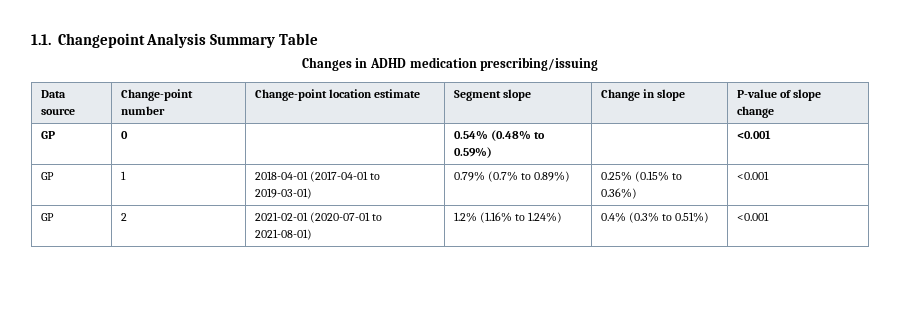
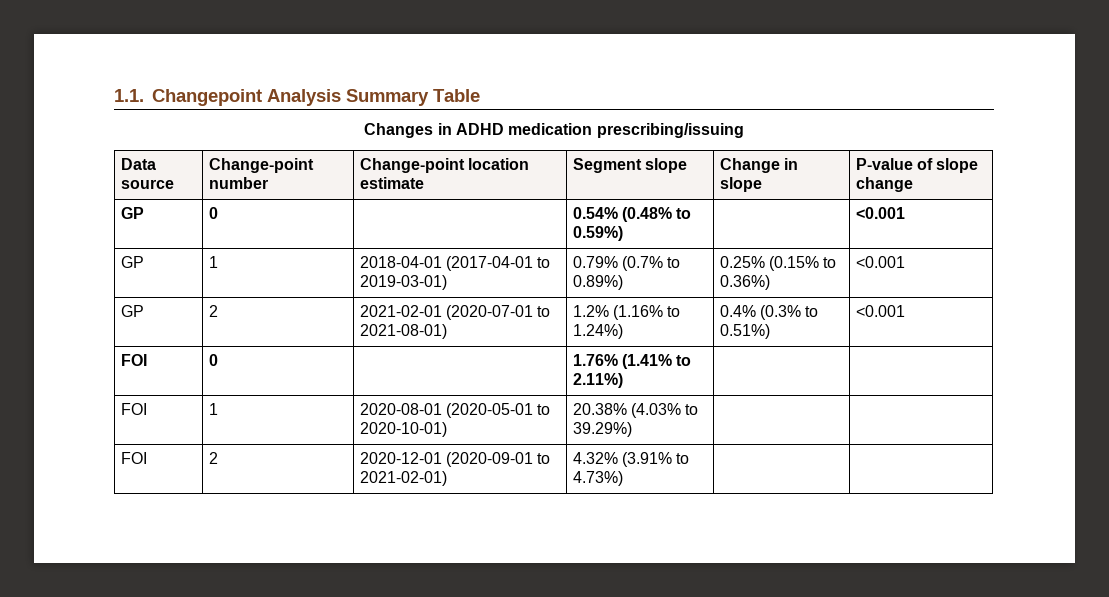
(769, 216) none -> [120,354,147,366] [208,354,218,366] [572,354,692,369] [572,373,623,388] [120,403,147,415] [208,403,218,415] [359,403,551,418] [359,422,447,437] [572,403,699,418] [572,422,632,437] [120,452,147,464] [208,452,218,464] [359,452,551,467] [359,471,447,486] [572,452,690,467] [572,471,623,486] // FOI | 0 | | 1.76% (1.41% to 2.11%) | | // FOI | 1 | 2020-08-01 (2020-05-01 to 2020-10-01) | 20.38% (4.03% to 39.29%) | | // FOI | 2 | 2020-12-01 (2020-09-01 to 2021-02-01) | 4.32% (3.91% to 4.73%) | |

